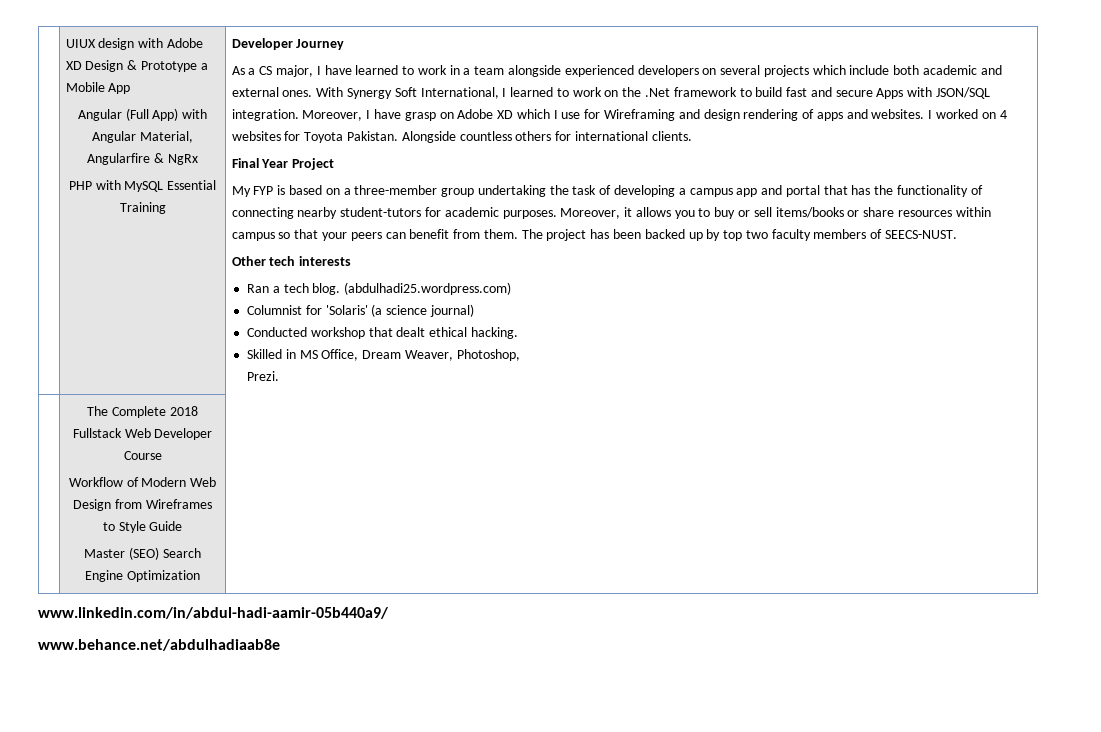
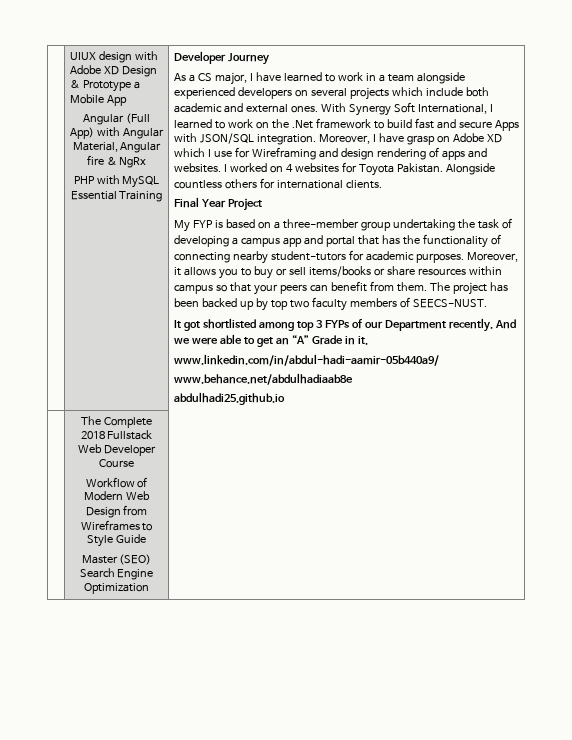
[87,153,151,165] Angularfire -> [120,142,162,153] [86,155,104,165] Angular fire
[231,256,352,266] [247,282,512,295] [247,304,474,317] [247,327,518,339] [247,349,520,361] [247,371,280,381] Other tech interests // Ran a tech blog. (abdulhadi25.wordpress.com) // Columnist for 'Solaris' (a science journal) // Conducted workshop that dealt ethical hacking. // Skilled in MS Office, Dream Weaver, Photoshop, // Prezi. -> [174,318,516,332] [174,334,368,347] [174,354,440,366] [174,373,354,385] [174,392,286,405] It got shortlisted among top 3 FYPs of our Department recently. And we were able to get an “A” Grade in it. // www.linkedin.com/in/abdul-hadi-aamir-05b440a9/ // www.behance.net/abdulhadiaab8e // abdulhadi25.github.io
[38,607,389,619] [38,639,280,651] // www.linkedin.com/in/abdul-hadi-aamir-05b440a9/ // www.behance.net/abdulhadiaab8e -> (149, 588) none

